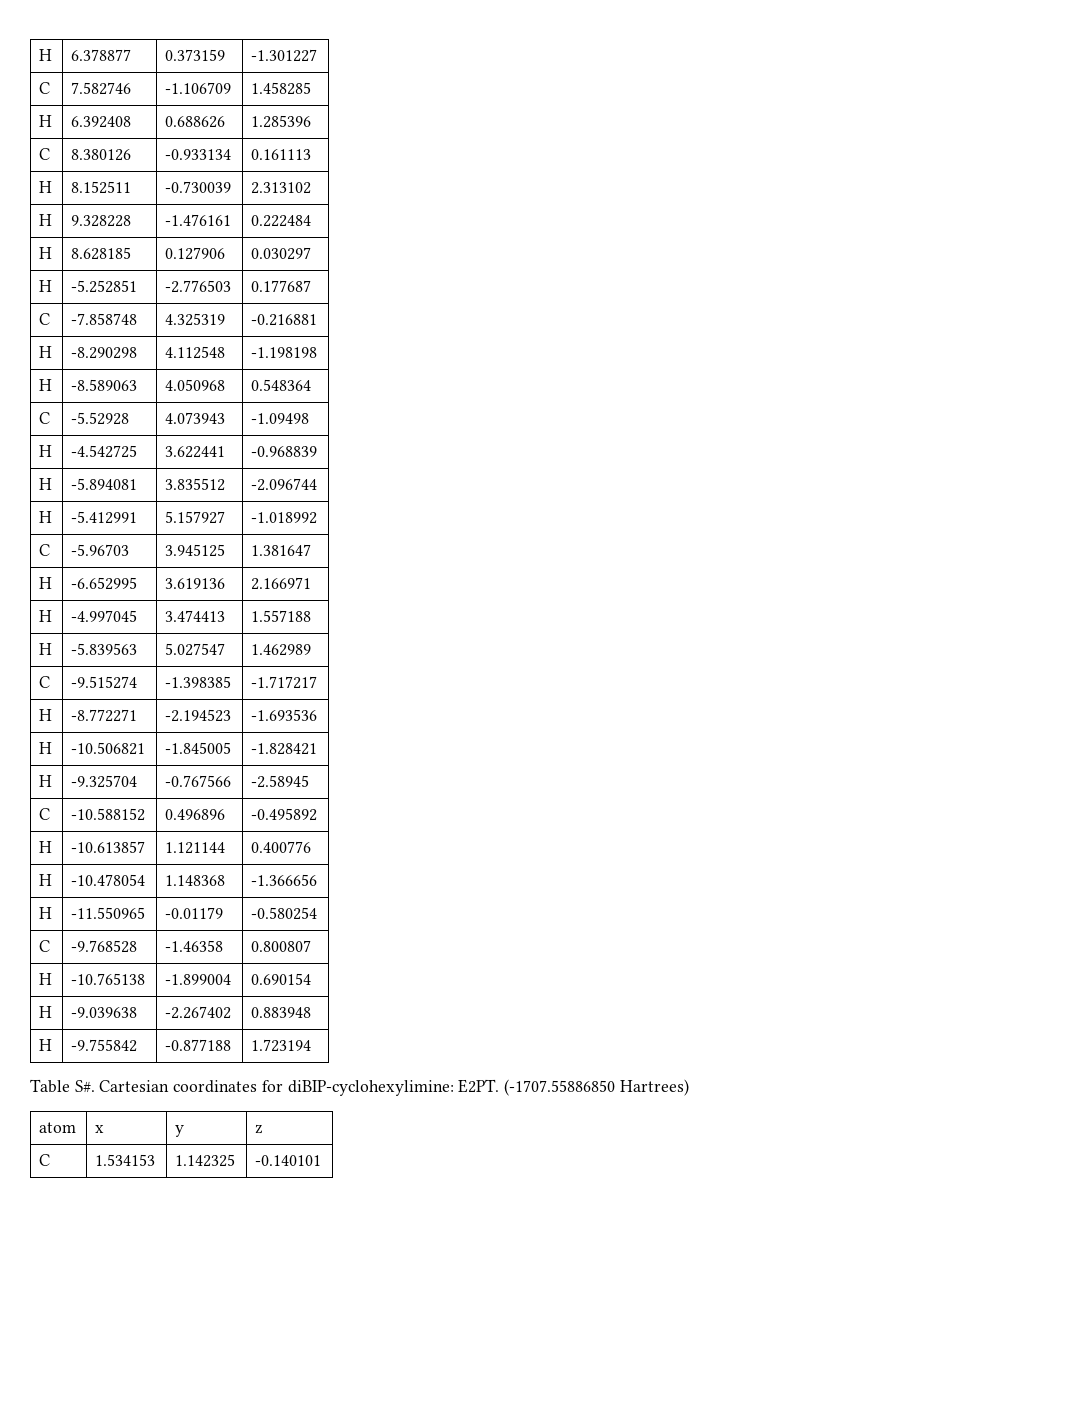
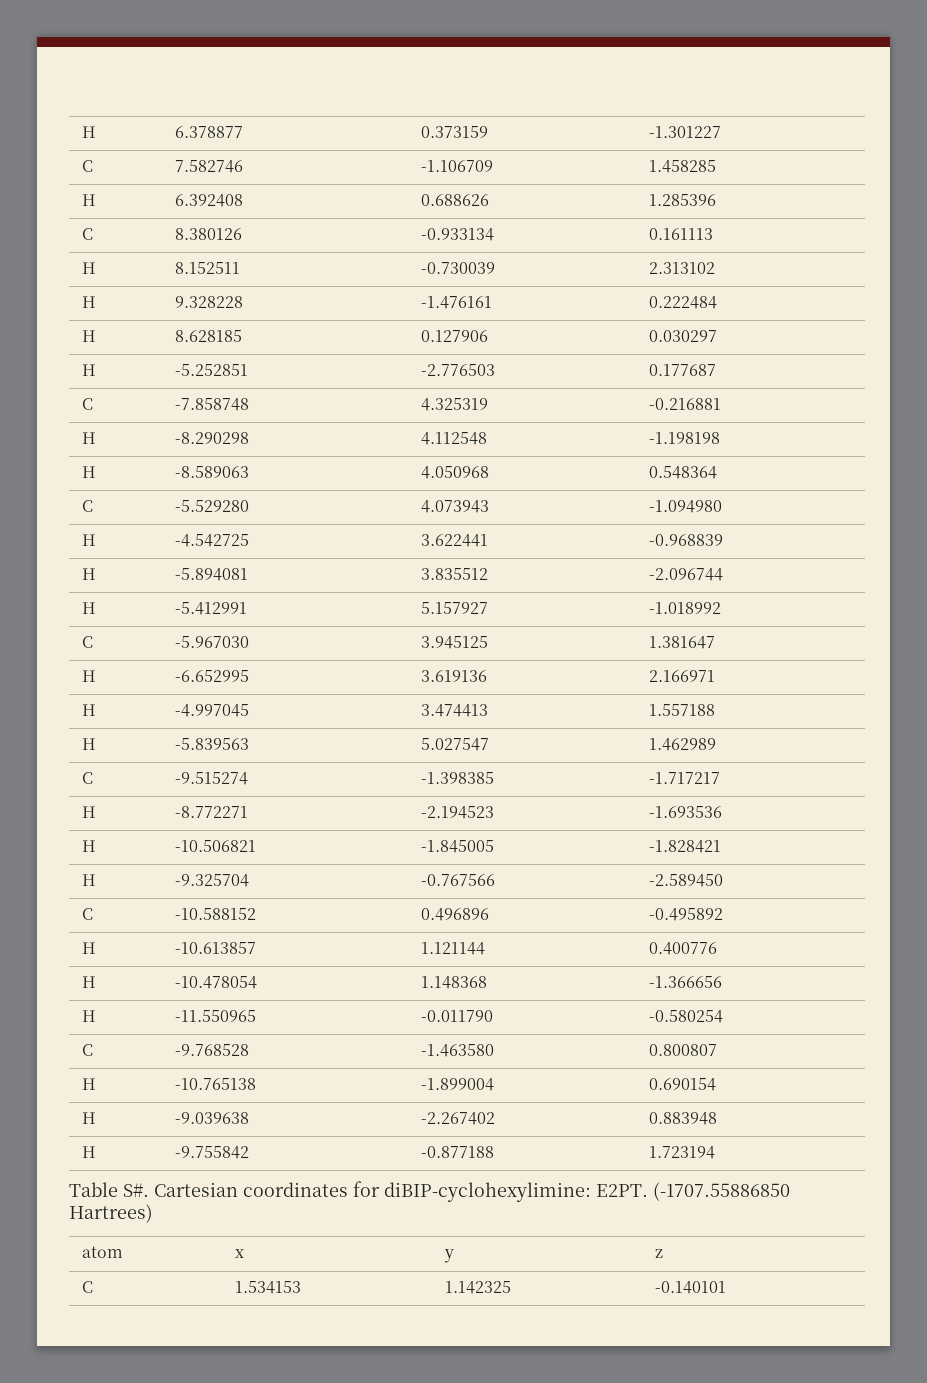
[71,412,130,425] -5.52928 -> [175,500,250,512] -5.529280
[251,413,310,424] -1.09498 -> [649,500,723,513] -1.094980
[71,544,130,556] -5.96703 -> [175,636,250,648] -5.967030
[251,775,310,788] -2.58945 -> [649,874,724,887] -2.589450
[165,907,224,919] -0.01179 -> [421,1010,494,1022] -0.011790
[165,940,224,952] -1.46358 -> [421,1044,495,1057] -1.463580

